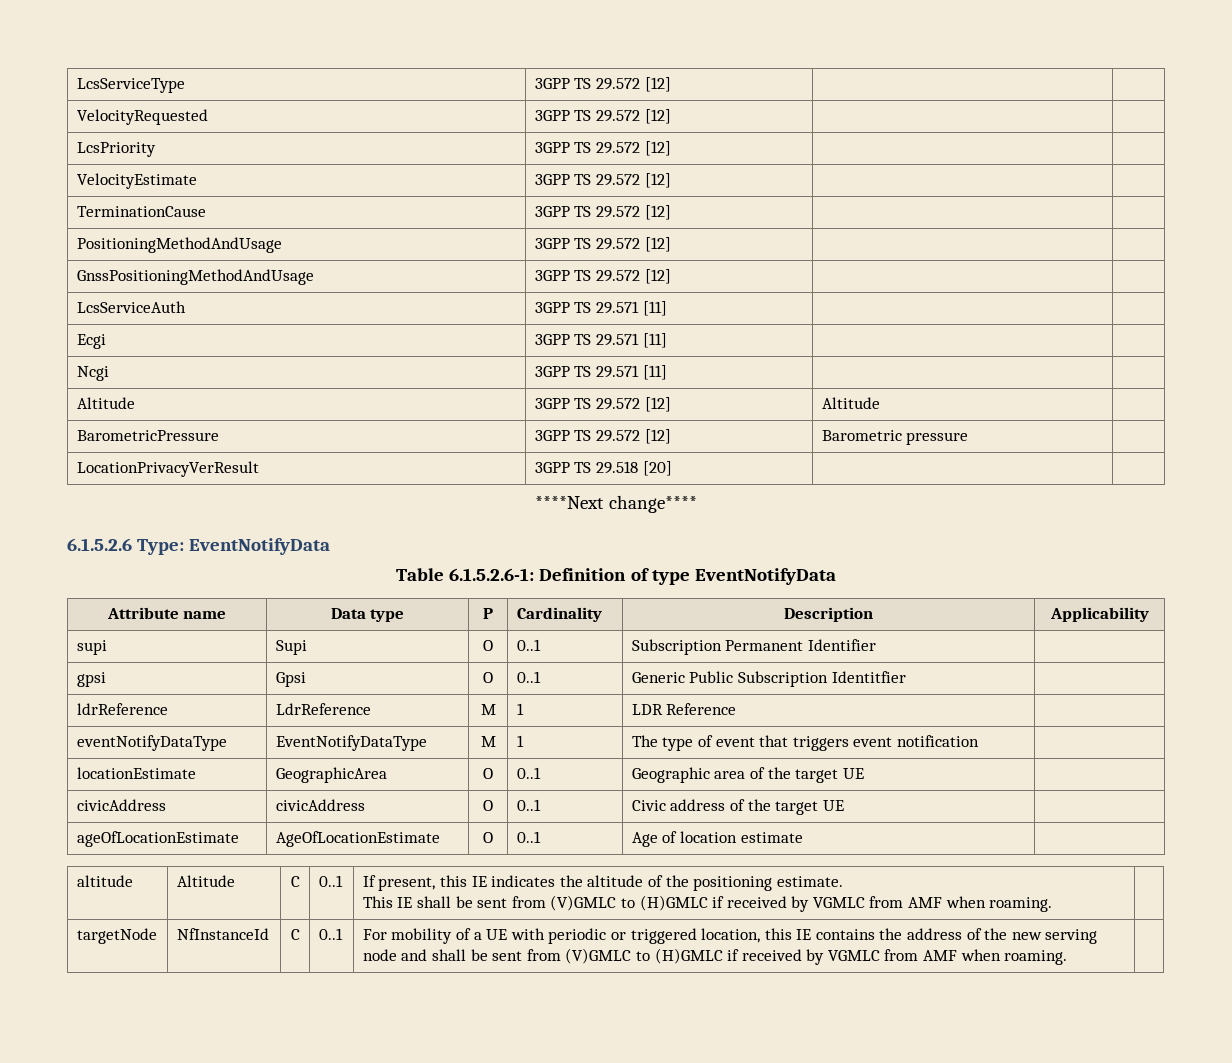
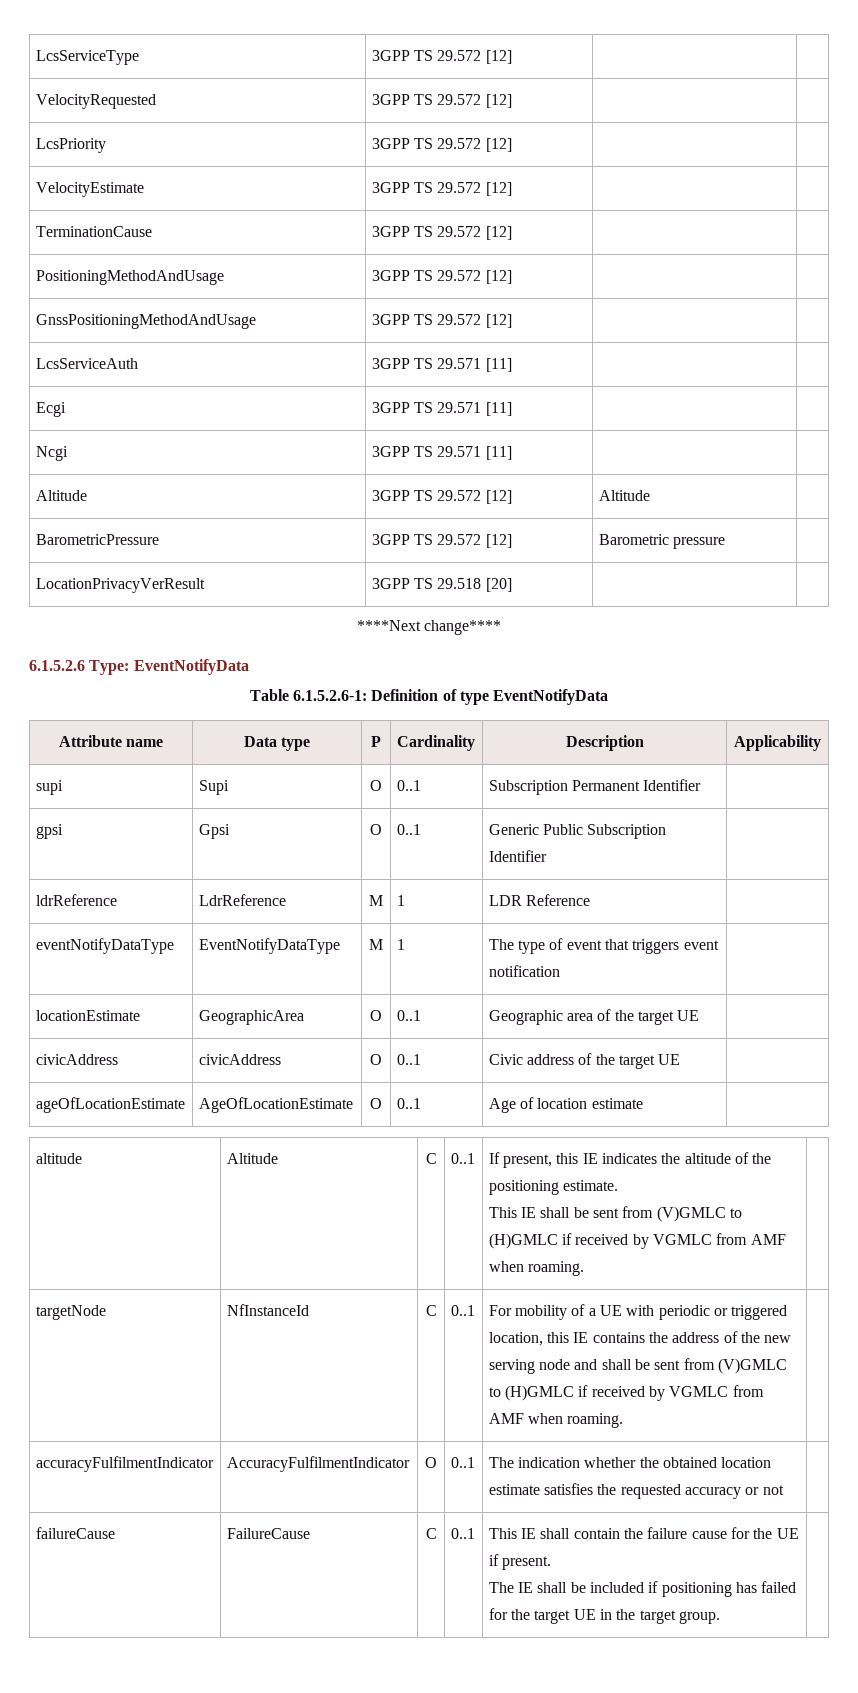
[831,671,906,683] Identitfier -> [488,850,547,862] Identifier
(1068, 957) none -> [35,1456,214,1472] [226,1456,410,1472] [425,1457,437,1468] [450,1457,475,1468] [488,1457,772,1468] [488,1483,784,1499] [35,1527,115,1539] [226,1528,310,1539] [425,1528,437,1539] [450,1528,475,1539] [488,1527,799,1539] [488,1554,552,1570] [488,1581,797,1597] [488,1608,721,1624] // accuracyFulfilmentIndicator | AccuracyFulfilmentIndicator | O | 0..1 | The indication whether the obtained location estimate satisfies the requested accuracy or not | // failureCause | FailureCause | C | 0..1 | This IE shall contain the failure cause for the UE if present. // The IE shall be included if positioning has failed for the target UE in the target group. |

